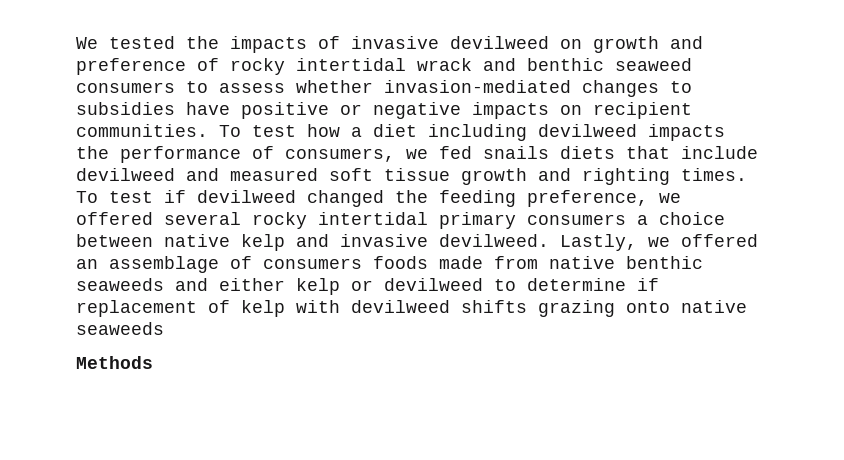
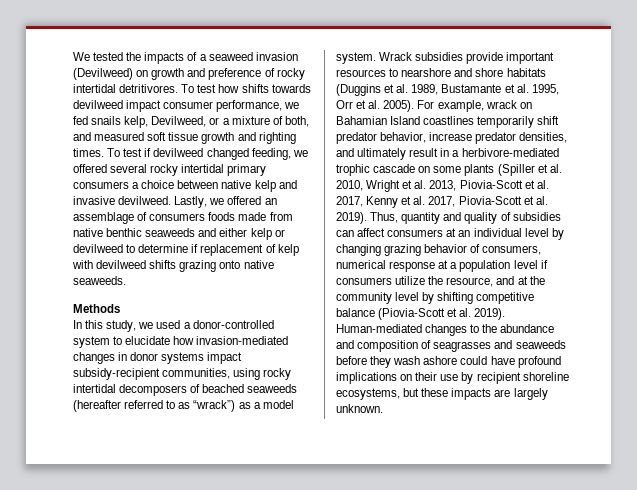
[351,36,549,49] invasive devilweed -> [199,52,298,61] [73,68,133,80] a seaweed invasion (Devilweed)
[417,58,692,71] [76,80,692,97] [76,102,692,119] [76,124,725,141] [76,146,758,163] [76,168,175,181] wrack and benthic seaweed consumers to assess whether invasion-mediated changes to subsidies have positive or negative impacts on recipient communities. To test how a diet including devilweed impacts the performance of consumers, we fed snails diets that include devilweed -> [119,84,311,93] [73,100,300,112] [73,116,309,128] detritivores. To test how shifts towards devilweed impact consumer performance, we fed snails kelp, Devilweed, or a mixture of both,
[395,190,648,207] the feeding preference, -> [251,148,291,160] feeding,
[76,322,164,335] seaweeds -> [73,276,126,285] seaweeds.
(153, 362) none -> [73,320,274,332] [73,336,289,348] [73,352,243,364] [73,368,292,380] [73,384,298,396] [73,400,294,412] [336,52,555,64] [336,68,546,77] [336,84,559,96] [336,100,532,112] [336,116,560,128] [336,132,568,144] [336,148,559,160] [336,164,562,176] [336,180,549,192] [336,196,548,208] [336,212,561,224] [336,228,564,240] [336,244,542,256] [336,260,548,272] [336,276,545,287] [336,292,535,304] [336,308,506,320] [336,324,555,336] [336,340,566,352] [336,356,561,368] [336,372,569,384] [336,388,548,400] [336,404,383,413] // In this study, we used a donor-controlled system to elucidate how invasion-mediated changes in donor systems impact subsidy-recipient communities, using rocky intertidal decomposers of beached seaweeds (hereafter referred to as “wrack”) as a model system. Wrack subsidies provide important resources to nearshore and shore habitats (Duggins et al. 1989, Bustamante et al. 1995, Orr et al. 2005). For example, wrack on Bahamian Island coastlines temporarily shift predator behavior, increase predator densities, and ultimately result in a herbivore-mediated trophic cascade on some plants (Spiller et al. 2010, Wright et al. 2013, Piovia-Scott et al. 2017, Kenny et al. 2017, Piovia‐Scott et al. 2019). Thus, quantity and quality of subsidies can affect consumers at an individual level by changing grazing behavior of consumers, numerical response at a population level if consumers utilize the resource, and at the community level by shifting competitive balance (Piovia‐Scott et al. 2019). Human-mediated changes to the abundance and composition of seagrasses and seaweeds before they wash ashore could have profound implications on their use by recipient shoreline ecosystems, but these impacts are largely unknown.

